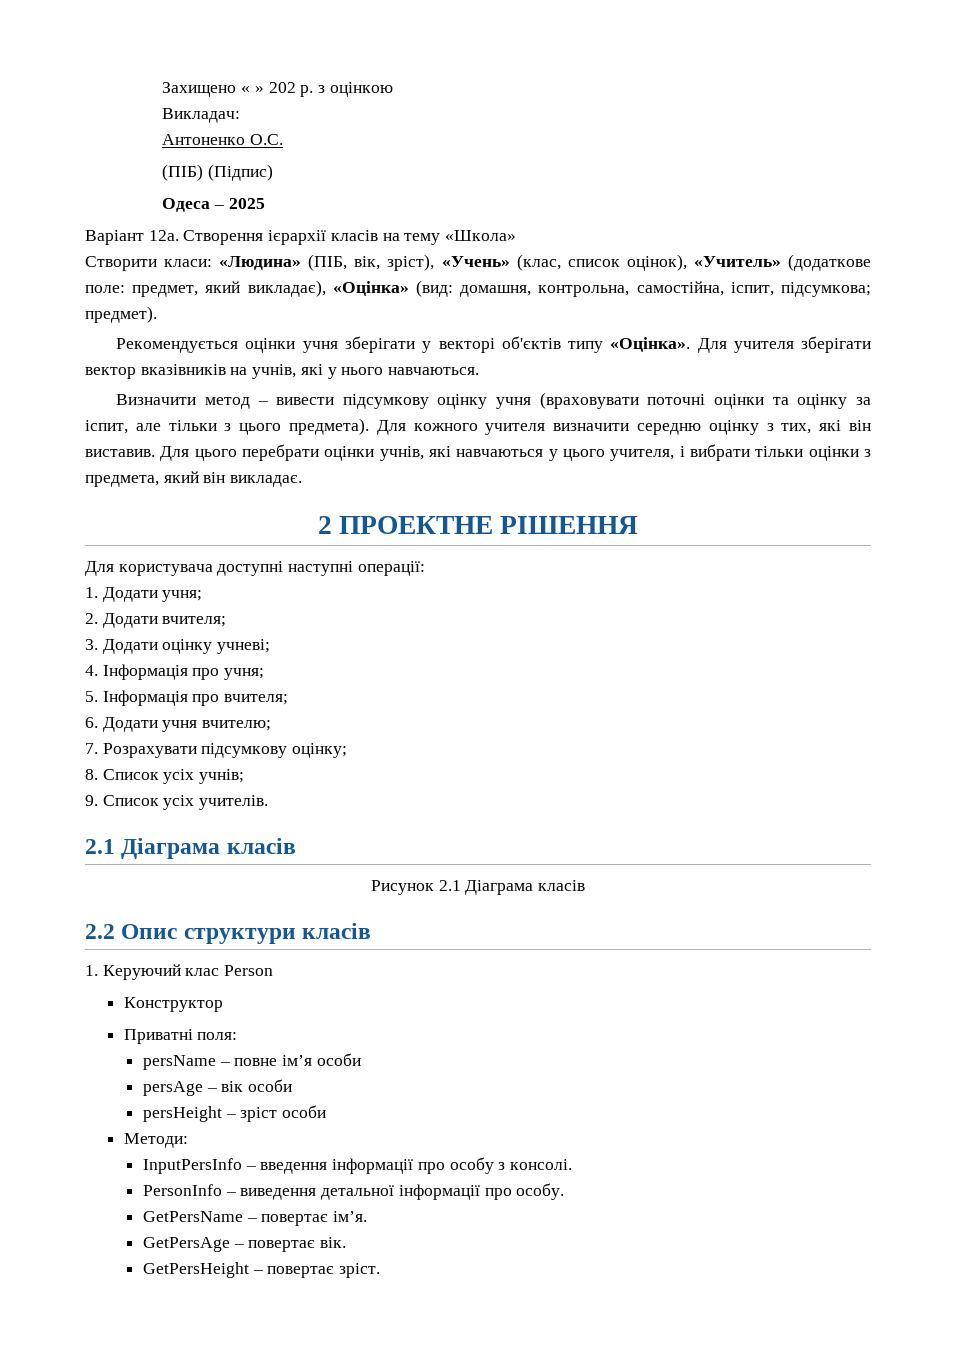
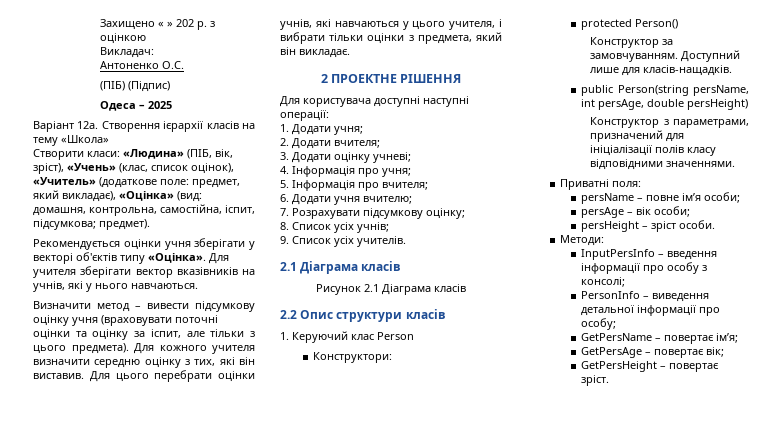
[123,997,223,1012] Конструктор -> [313,352,393,363] [581,19,679,30] [590,37,674,48] [590,50,741,62] [590,65,733,76] [581,85,749,96] [581,99,749,110] [590,117,749,128] [590,130,685,142] [590,145,717,156] [590,159,736,170] Конструктори: // protected Person() // Конструктор за замовчуванням. Доступний лише для класів-нащадків. // public Person(string persName, int persAge, double persHeight) // Конструктор з параметрами, призначений для ініціалізації полів класу відповідними значеннями.
[316,1053,361,1066] особи -> [704,192,741,203] особи;
[248,1079,293,1092] особи -> [654,206,691,217] особи;
[282,1105,327,1118] особи -> [679,220,716,229] особи.
[509,1159,572,1170] консолі. -> [581,277,626,287] консолі;
[516,1183,565,1200] особу. -> [581,318,617,330] особу;
[333,1211,368,1222] ім’я. -> [716,333,739,343] ім’я;
[320,1237,347,1248] вік. -> [706,347,725,357] вік;

